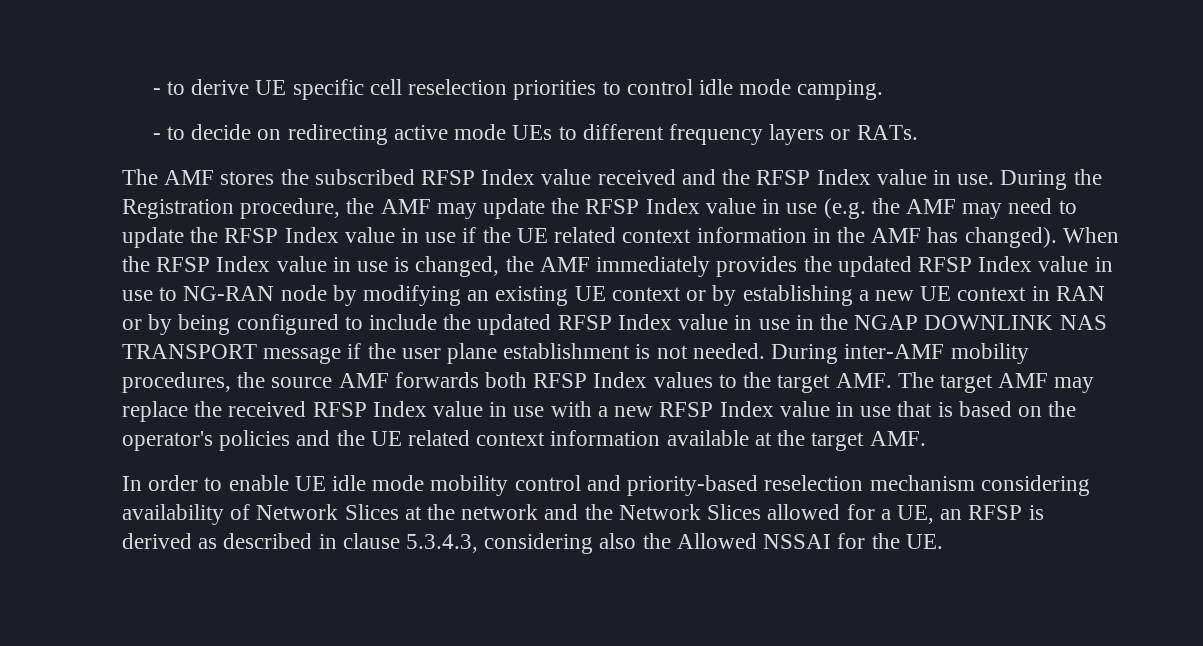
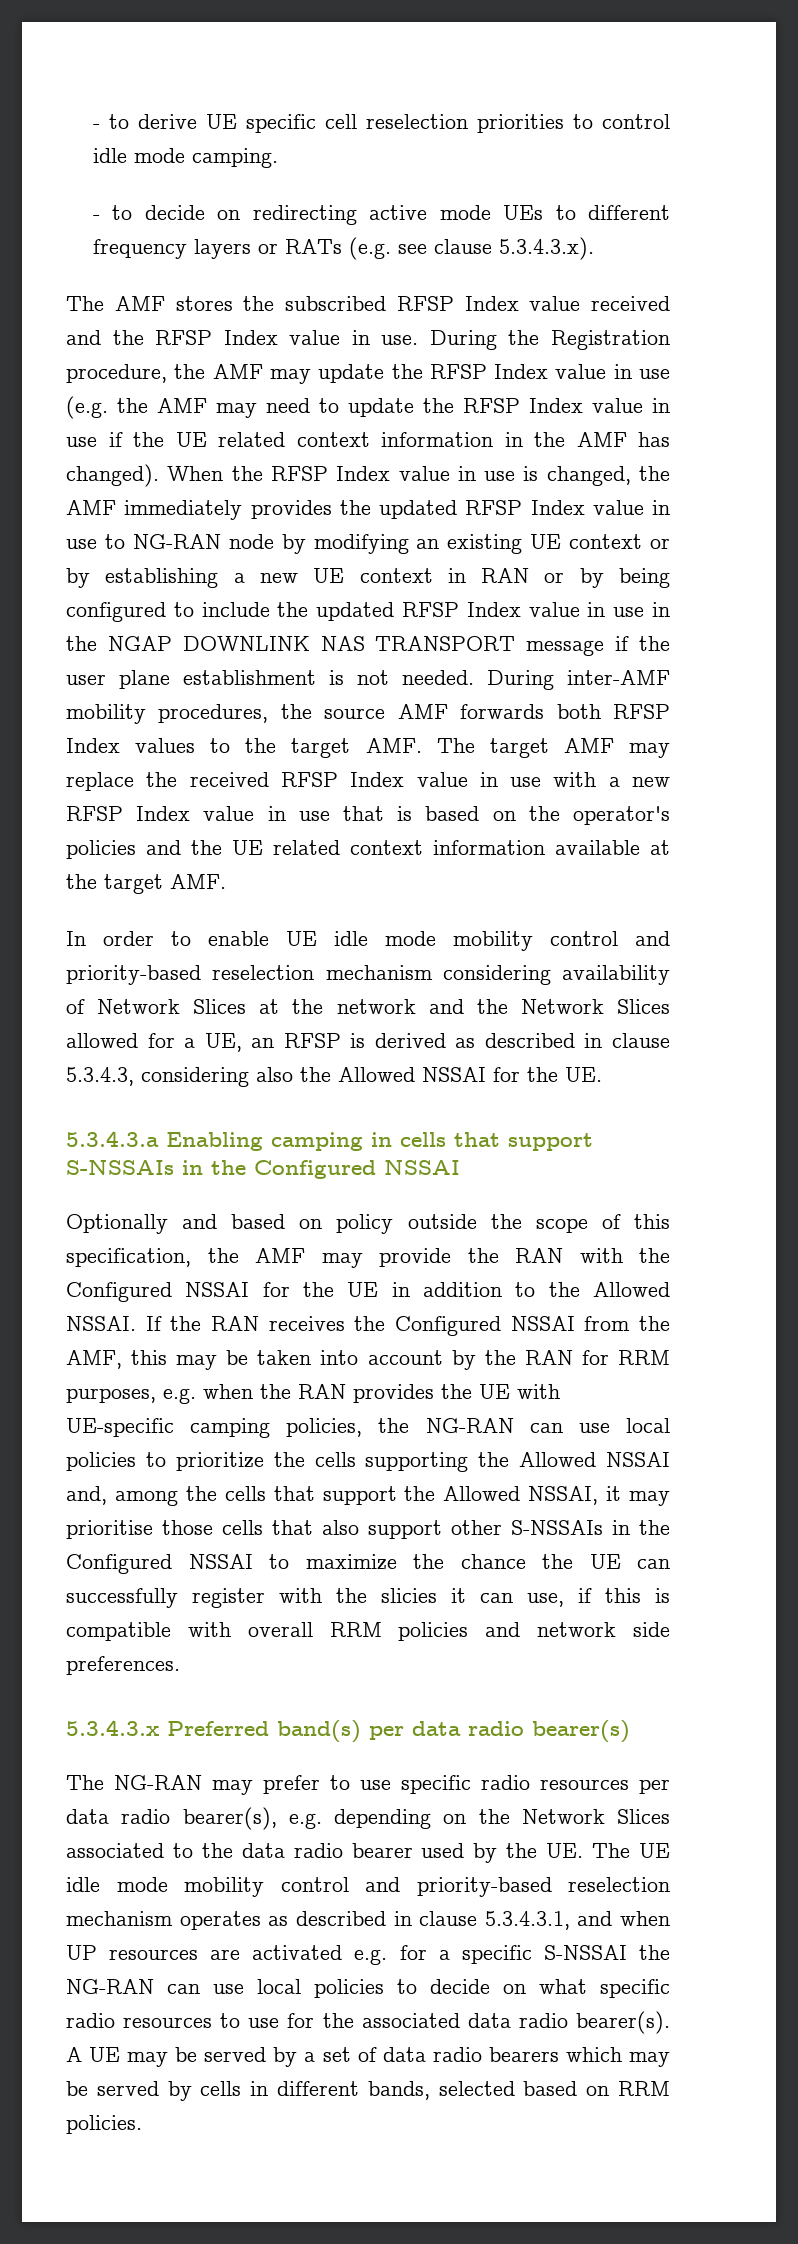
[856,125,918,140] RATs. -> [284,237,594,260] RATs (e.g. see clause 5.3.4.3.x).
(943, 541) none -> [66,1131,593,1151] [66,1160,460,1179] [66,1214,670,1234] [66,1248,670,1268] [66,1282,670,1302] [66,1316,670,1336] [66,1350,670,1370] [66,1384,560,1404] [66,1418,670,1438] [66,1452,670,1472] [66,1486,670,1506] [66,1520,670,1539] [66,1554,670,1574] [66,1588,670,1608] [66,1622,670,1641] [66,1656,180,1675] [66,1720,630,1743] [66,1775,670,1795] [66,1807,670,1830] [66,1843,670,1863] [66,1877,670,1897] [66,1911,670,1930] [66,1945,670,1965] [66,1979,670,1998] [66,2011,670,2034] [66,2047,670,2067] [66,2081,670,2101] [66,2115,142,2134] // 5.3.4.3.a Enabling camping in cells that support S-NSSAIs in the Configured NSSAI // Optionally and based on policy outside the scope of this specification, the AMF may provide the RAN with the Configured NSSAI for the UE in addition to the Allowed NSSAI. If the RAN receives the Configured NSSAI from the AMF, this may be taken into account by the RAN for RRM purposes, e.g. when the RAN provides the UE with UE-specific camping policies, the NG-RAN can use local policies to prioritize the cells supporting the Allowed NSSAI and, among the cells that support the Allowed NSSAI, it may prioritise those cells that also support other S-NSSAIs in the Configured NSSAI to maximize the chance the UE can successfully register with the slicies it can use, if this is compatible with overall RRM policies and network side preferences. // 5.3.4.3.x Preferred band(s) per data radio bearer(s) // The NG-RAN may prefer to use specific radio resources per data radio bearer(s), e.g. depending on the Network Slices associated to the data radio bearer used by the UE. The UE idle mode mobility control and priority-based reselection mechanism operates as described in clause 5.3.4.3.1, and when UP resources are activated e.g. for a specific S-NSSAI the NG-RAN can use local policies to decide on what specific radio resources to use for the associated data radio bearer(s). A UE may be served by a set of data radio bearers which may be served by cells in different bands, selected based on RRM policies.

